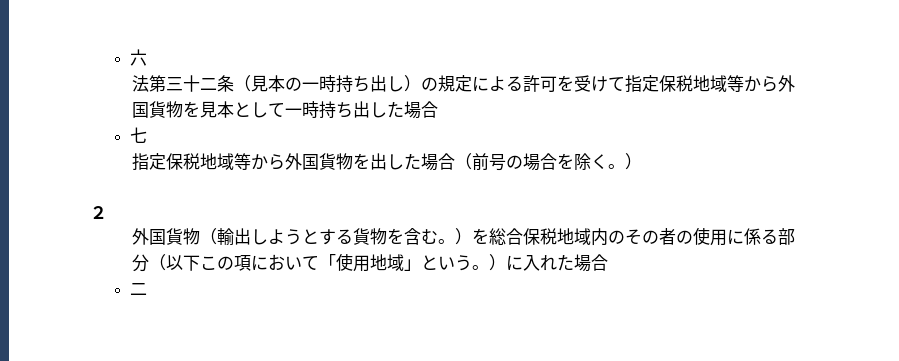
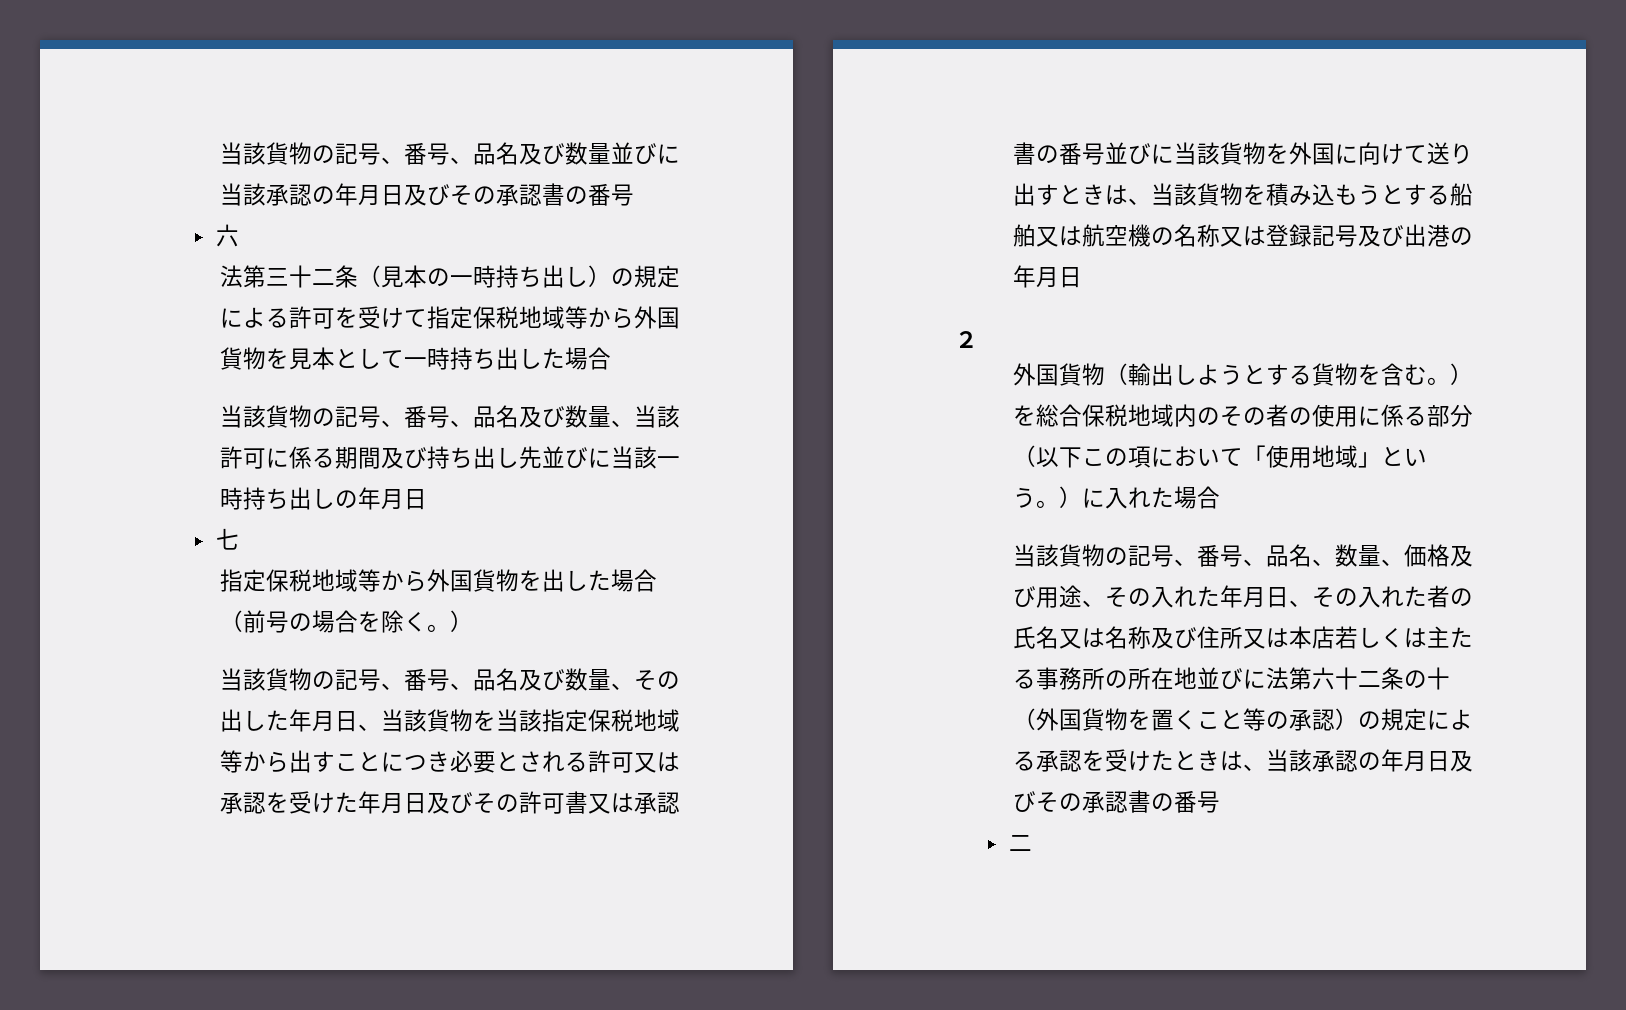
(129, 57) none -> [219,142,680,165] [219,183,634,206] 当該貨物の記号、番号、品名及び数量並びに当該承認の年月日及びその承認書の番号 //
(439, 109) none -> [219,405,680,428] [219,446,680,469] [219,487,427,510] // 当該貨物の記号、番号、品名及び数量、当該許可に係る期間及び持ち出し先並びに当該一時持ち出しの年月日
(643, 161) none -> [219,668,680,691] [219,709,680,732] [219,750,680,773] [219,791,680,814] [1012,142,1473,165] [1012,183,1473,206] [1012,224,1473,247] [1012,265,1082,288] // 当該貨物の記号、番号、品名及び数量、その出した年月日、当該貨物を当該指定保税地域等から出すことにつき必要とされる許可又は承認を受けた年月日及びその許可書又は承認書の番号並びに当該貨物を外国に向けて送り出すときは、当該貨物を積み込もうとする船舶又は航空機の名称又は登録記号及び出港の年月日
(609, 262) none -> [1012,544,1473,567] [1012,585,1473,608] [1012,626,1473,649] [1012,667,1450,690] [1012,708,1473,731] [1012,749,1473,772] [1012,790,1220,813] // 当該貨物の記号、番号、品名、数量、価格及び用途、その入れた年月日、その入れた者の氏名又は名称及び住所又は本店若しくは主たる事務所の所在地並びに法第六十二条の十（外国貨物を置くこと等の承認）の規定による承認を受けたときは、当該承認の年月日及びその承認書の番号

